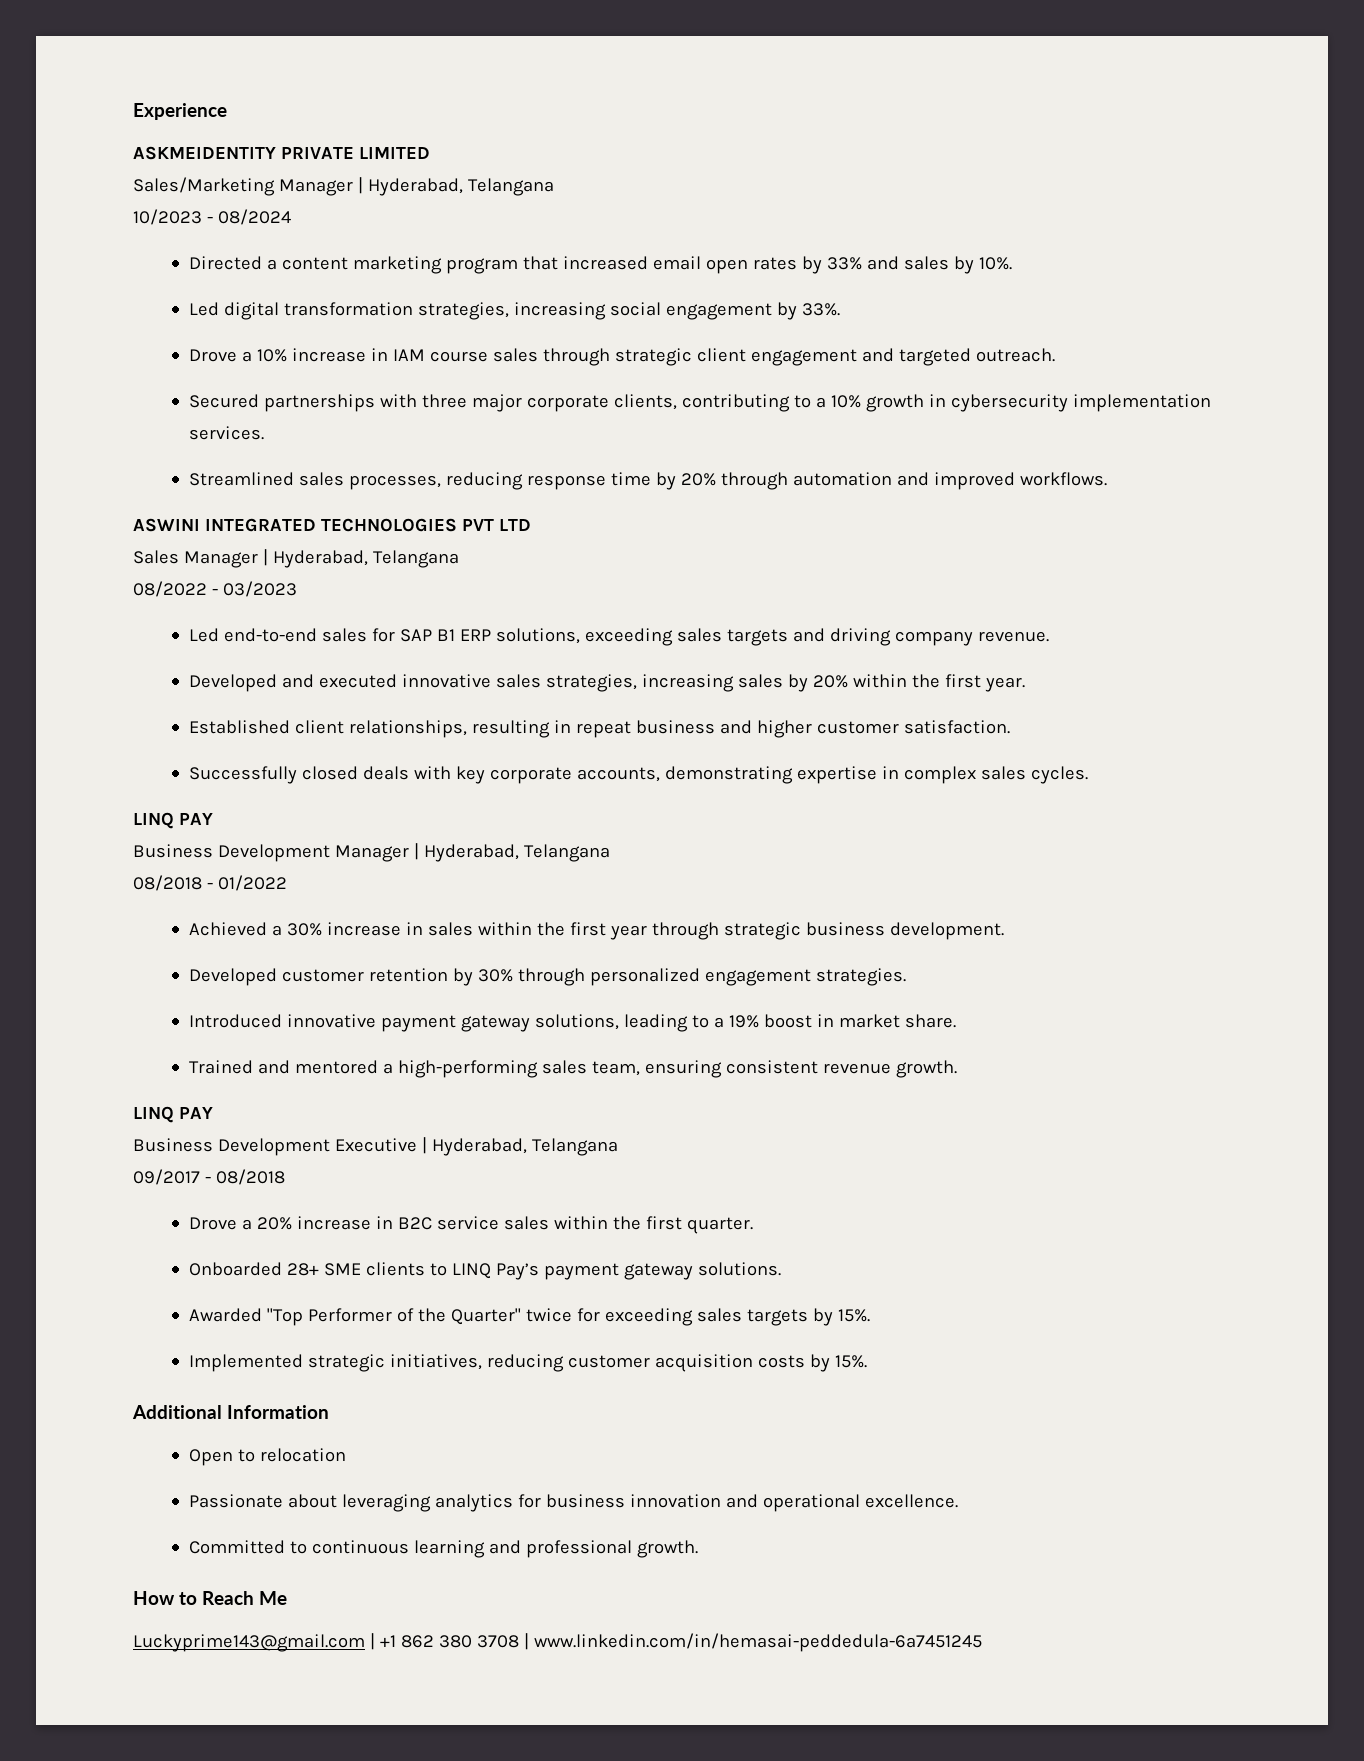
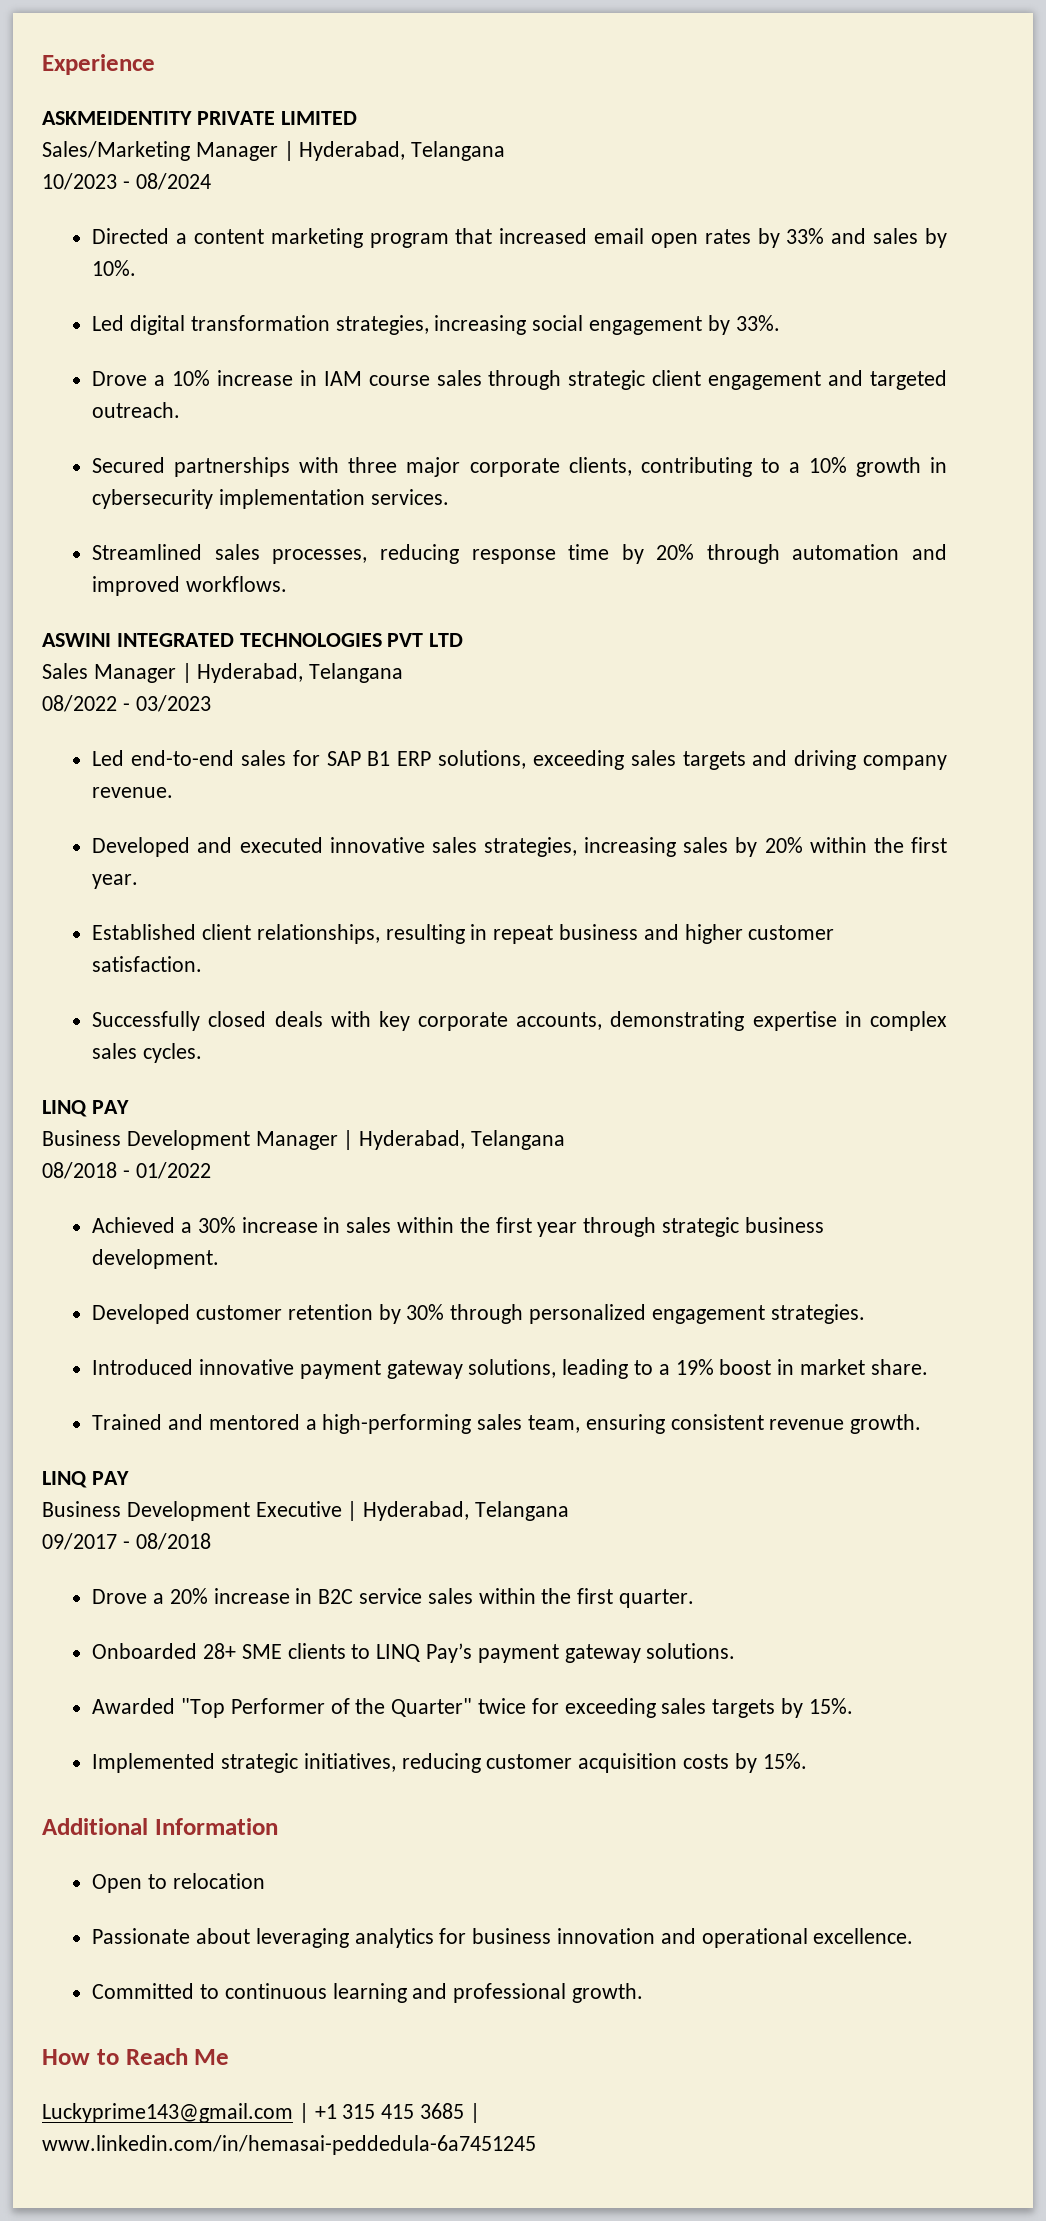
[400,1635,519,1648] 862 380 3708 -> [342,2103,465,2119] 315 415 3685

